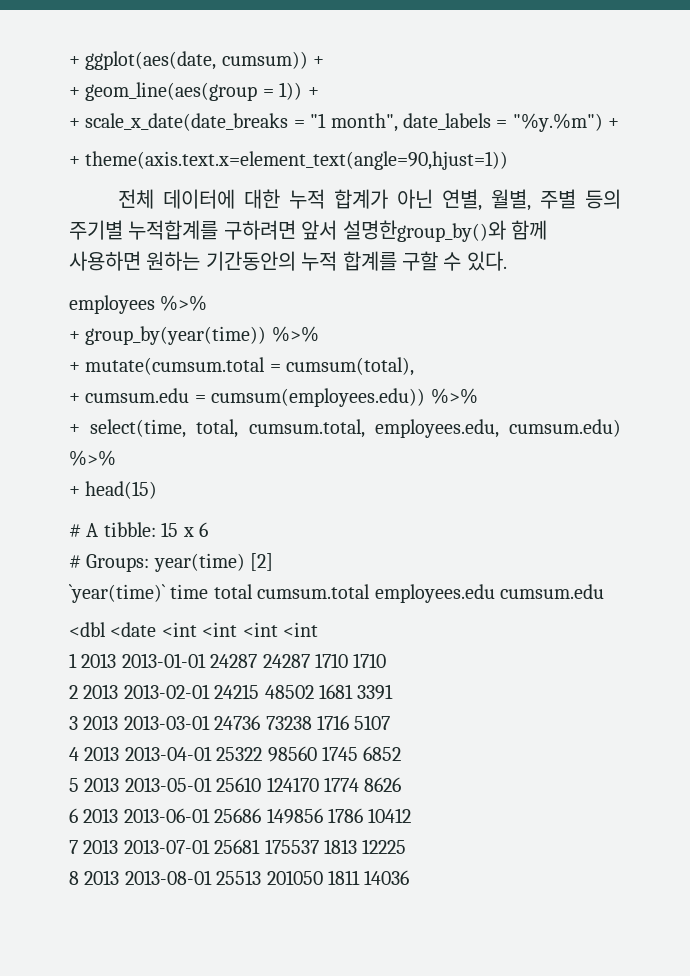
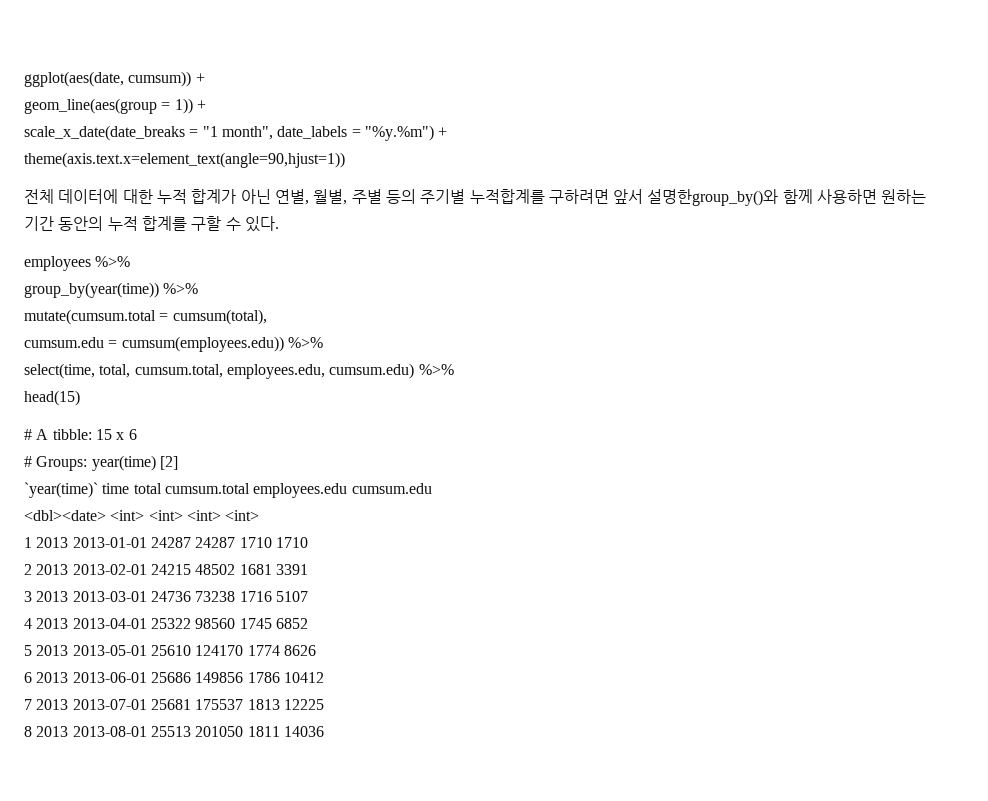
[69,56,80,66] + -> (24, 79) none
[69,87,80,97] + -> (205, 78) none
[69,118,80,128] + -> (206, 105) none
[69,156,80,166] + -> (448, 132) none
[205,251,296,271] 기간동안의 -> [24,216,104,231] 기간 동안의
[69,331,80,341] + -> (131, 261) none
[69,362,80,372] + -> (199, 288) none
[69,393,80,403] + -> (267, 317) none
[69,424,80,434] + -> (323, 342) none
[69,486,80,496] + -> (454, 369) none
[69,622,318,637] <dbl <date <int <int <int <int -> [24,510,260,521] <dbl><date> <int> <int> <int> <int>

